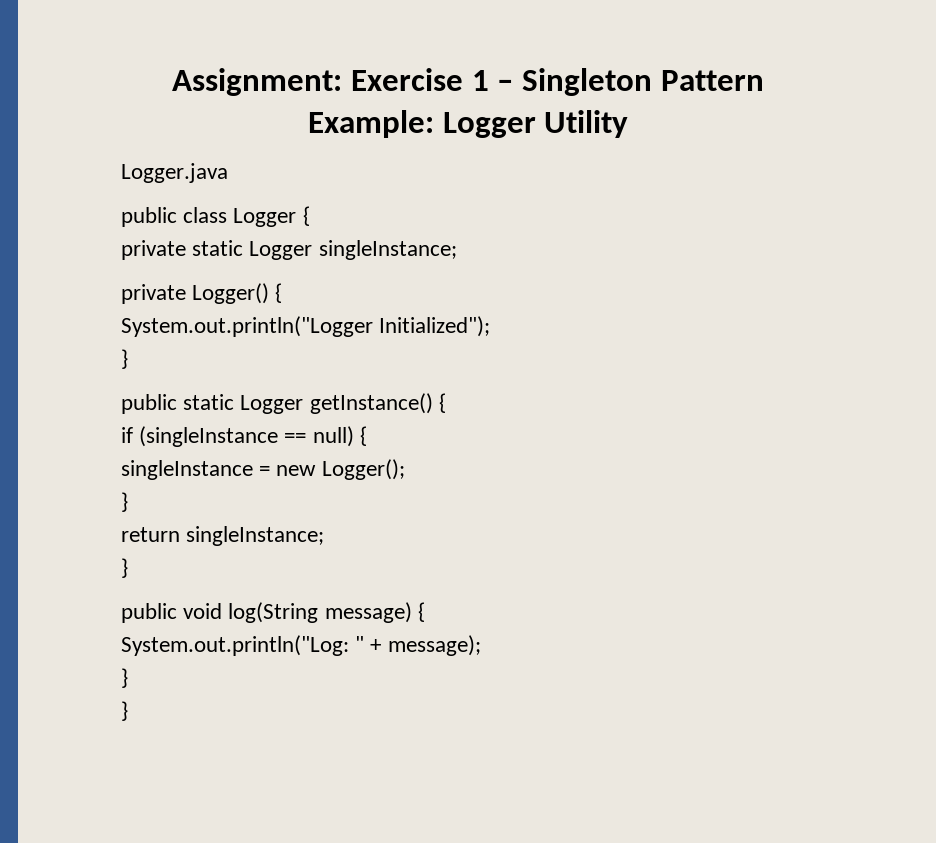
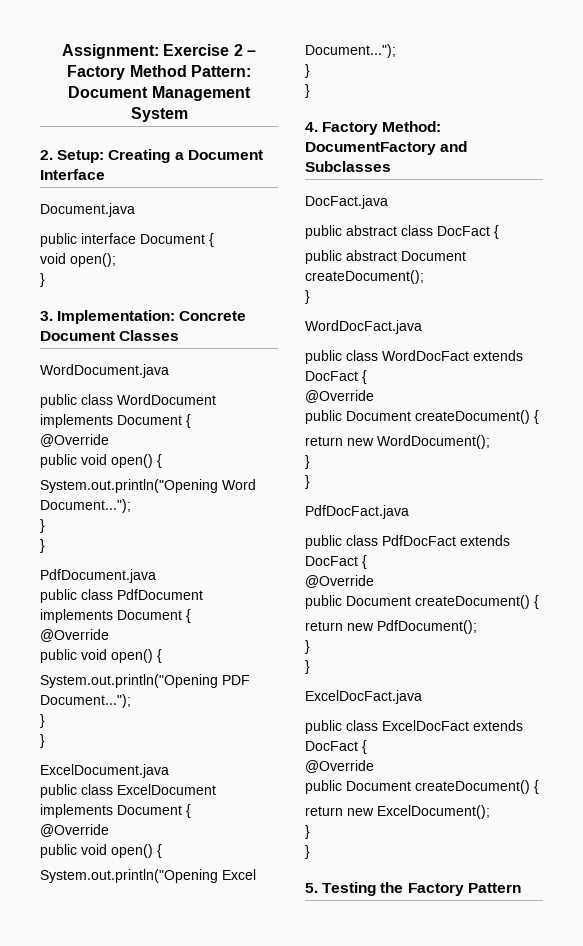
[471,68,764,96] [307,110,629,138] [121,163,228,183] [121,206,310,227] [121,240,457,260] [121,283,283,304] [121,316,491,337] [121,349,128,369] [121,393,446,414] [121,426,367,447] [121,459,405,480] [121,492,128,512] [121,526,325,546] [121,558,128,578] [121,602,425,623] [121,635,481,656] [121,668,128,688] [121,701,128,721] 1 – Singleton Pattern Example: Logger Utility // Logger.java // public class Logger { // private static Logger singleInstance; // private Logger() { // System.out.println("Logger Initialized"); // } // public static Logger getInstance() { // if (singleInstance == null) { // singleInstance = new Logger(); // } // return singleInstance; // } // public void log(String message) { // System.out.println("Log: " + message); // } // } -> [233,44,256,56] [67,65,251,80] [68,86,251,101] [130,107,188,122] [40,149,263,163] [40,169,105,180] [40,203,135,217] [40,233,214,247] [40,253,116,267] [40,273,45,287] [40,310,247,324] [40,330,180,341] [40,364,169,378] [40,394,216,408] [40,414,191,428] [40,434,109,447] [40,454,162,468] [40,479,256,493] [40,499,131,513] [40,519,45,533] [40,539,45,553] [40,569,156,583] [40,589,203,603] [40,609,191,623] [40,629,109,642] [40,649,162,663] [40,674,250,688] [40,694,131,708] [40,714,45,728] [40,734,45,748] [40,764,169,778] [40,784,216,798] [40,804,191,818] [40,824,109,837] [40,844,162,858] [40,869,256,883] [305,44,396,58] [305,64,310,78] [305,84,310,98] [305,121,442,135] [305,141,468,155] [305,161,391,172] [305,195,388,209] [305,225,499,239] [305,250,466,264] [305,270,424,284] [305,290,310,304] [305,320,422,334] [305,350,523,364] [305,370,367,384] [305,390,374,403] [305,410,539,424] [305,435,490,449] [305,455,310,469] [305,475,310,489] [305,505,409,519] [305,535,510,549] [305,555,367,569] [305,575,374,588] [305,595,539,609] [305,620,477,634] [305,640,310,654] [305,660,310,674] [305,690,422,704] [305,720,523,734] [305,740,367,754] [305,760,374,773] [305,780,539,794] [305,805,490,819] [305,825,310,839] [305,845,310,859] [305,882,521,896] 2 – Factory Method Pattern: Document Management System // 2. Setup: Creating a Document Interface // Document.java // public interface Document { // void open(); // } // 3. Implementation: Concrete Document Classes // WordDocument.java // public class WordDocument implements Document { // @Override // public void open() { // System.out.println("Opening Word Document..."); // } // } // PdfDocument.java // public class PdfDocument implements Document { // @Override // public void open() { // System.out.println("Opening PDF Document..."); // } // } // ExcelDocument.java // public class ExcelDocument implements Document { // @Override // public void open() { // System.out.println("Opening Excel Document..."); // } // } // 4. Factory Method: DocumentFactory and Subclasses // DocFact.java // public abstract class DocFact { // public abstract Document createDocument(); // } // WordDocFact.java // public class WordDocFact extends DocFact { // @Override // public Document createDocument() { // return new WordDocument(); // } // } // PdfDocFact.java // public class PdfDocFact extends DocFact { // @Override // public Document createDocument() { // return new PdfDocument(); // } // } // ExcelDocFact.java // public class ExcelDocFact extends DocFact { // @Override // public Document createDocument() { // return new ExcelDocument(); // } // } // 5. Testing the Factory Pattern

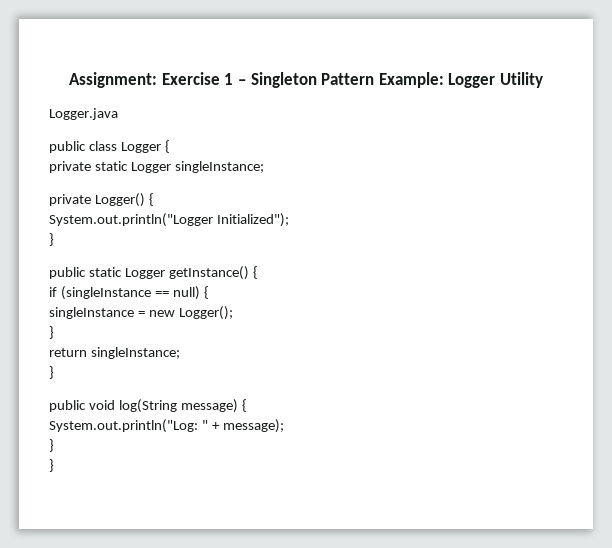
[233,44,256,56] [67,65,251,80] [68,86,251,101] [130,107,188,122] [40,149,263,163] [40,169,105,180] [40,203,135,217] [40,233,214,247] [40,253,116,267] [40,273,45,287] [40,310,247,324] [40,330,180,341] [40,364,169,378] [40,394,216,408] [40,414,191,428] [40,434,109,447] [40,454,162,468] [40,479,256,493] [40,499,131,513] [40,519,45,533] [40,539,45,553] [40,569,156,583] [40,589,203,603] [40,609,191,623] [40,629,109,642] [40,649,162,663] [40,674,250,688] [40,694,131,708] [40,714,45,728] [40,734,45,748] [40,764,169,778] [40,784,216,798] [40,804,191,818] [40,824,109,837] [40,844,162,858] [40,869,256,883] [305,44,396,58] [305,64,310,78] [305,84,310,98] [305,121,442,135] [305,141,468,155] [305,161,391,172] [305,195,388,209] [305,225,499,239] [305,250,466,264] [305,270,424,284] [305,290,310,304] [305,320,422,334] [305,350,523,364] [305,370,367,384] [305,390,374,403] [305,410,539,424] [305,435,490,449] [305,455,310,469] [305,475,310,489] [305,505,409,519] [305,535,510,549] [305,555,367,569] [305,575,374,588] [305,595,539,609] [305,620,477,634] [305,640,310,654] [305,660,310,674] [305,690,422,704] [305,720,523,734] [305,740,367,754] [305,760,374,773] [305,780,539,794] [305,805,490,819] [305,825,310,839] [305,845,310,859] [305,882,521,896] 2 – Factory Method Pattern: Document Management System // 2. Setup: Creating a Document Interface // Document.java // public interface Document { // void open(); // } // 3. Implementation: Concrete Document Classes // WordDocument.java // public class WordDocument implements Document { // @Override // public void open() { // System.out.println("Opening Word Document..."); // } // } // PdfDocument.java // public class PdfDocument implements Document { // @Override // public void open() { // System.out.println("Opening PDF Document..."); // } // } // ExcelDocument.java // public class ExcelDocument implements Document { // @Override // public void open() { // System.out.println("Opening Excel Document..."); // } // } // 4. Factory Method: DocumentFactory and Subclasses // DocFact.java // public abstract class DocFact { // public abstract Document createDocument(); // } // WordDocFact.java // public class WordDocFact extends DocFact { // @Override // public Document createDocument() { // return new WordDocument(); // } // } // PdfDocFact.java // public class PdfDocFact extends DocFact { // @Override // public Document createDocument() { // return new PdfDocument(); // } // } // ExcelDocFact.java // public class ExcelDocFact extends DocFact { // @Override // public Document createDocument() { // return new ExcelDocument(); // } // } // 5. Testing the Factory Pattern -> [224,72,543,88] [49,108,118,120] [49,140,170,153] [49,161,264,173] [49,193,154,207] [49,213,289,227] [49,233,54,246] [49,266,258,280] [49,286,209,300] [49,306,233,320] [49,326,54,339] [49,347,180,359] [49,366,54,379] [49,399,247,413] [49,419,284,433] [49,439,54,452] [49,459,54,472] 1 – Singleton Pattern Example: Logger Utility // Logger.java // public class Logger { // private static Logger singleInstance; // private Logger() { // System.out.println("Logger Initialized"); // } // public static Logger getInstance() { // if (singleInstance == null) { // singleInstance = new Logger(); // } // return singleInstance; // } // public void log(String message) { // System.out.println("Log: " + message); // } // }

